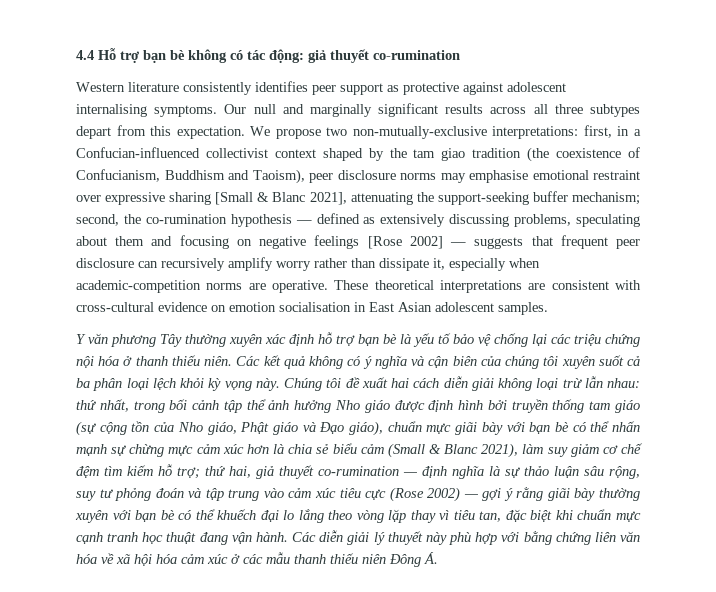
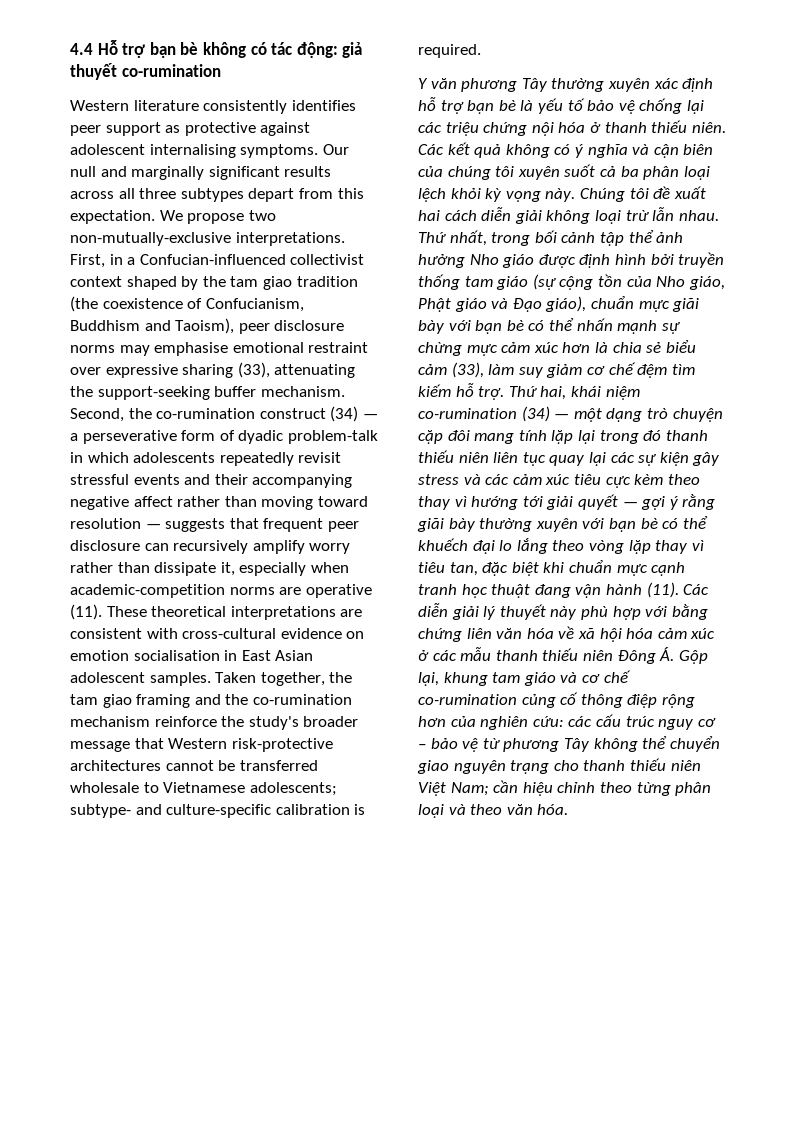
[492,125,612,139] interpretations: first, -> [235,232,345,246] [70,254,105,268] interpretations. First,
[215,191,640,205] [76,213,640,227] [76,235,443,249] [Small & Blanc 2021], attenuating the support-seeking buffer mechanism; second, the co-rumination hypothesis — defined as extensively discussing problems, speculating about them and focusing on negative feelings [Rose 2002] -> [237,362,356,378] [70,386,345,400] [70,406,378,422] [70,430,378,444] [70,452,342,466] [70,474,353,488] [70,496,368,510] [70,518,141,529] (33), attenuating the support-seeking buffer mechanism. Second, the co-rumination construct (34) — a perseverative form of dyadic problem-talk in which adolescents repeatedly revisit stressful events and their accompanying negative affect rather than moving toward resolution
[272,280,328,293] operative. -> [305,584,372,598] [70,604,102,620] operative (11).
(548, 308) none -> [215,672,353,686] [70,694,352,708] [70,716,359,730] [70,738,333,752] [70,760,318,771] [70,782,337,796] [70,804,366,818] [418,44,481,58] Taken together, the tam giao framing and the co-rumination mechanism reinforce the study's broader message that Western risk-protective architectures cannot be transferred wholesale to Vietnamese adolescents; subtype- and culture-specific calibration is required.
[607,378,640,388] [76,400,96,410] nhau: thứ -> [678,210,719,221] [418,232,446,243] nhau. Thứ
[387,443,519,458] (Small & Blanc 2021), -> [451,362,484,378] (33),
[177,465,640,479] [76,487,461,502] trợ; thứ hai, giả thuyết co-rumination — định nghĩa là sự thảo luận sâu rộng, suy tư phỏng đoán và tập trung vào cảm xúc tiêu cực (Rose 2002) -> [478,386,640,400] [418,406,723,422] [418,430,708,444] [418,450,720,466] [418,474,700,488] [418,494,618,510] trợ. Thứ hai, khái niệm co-rumination (34) — một dạng trò chuyện cặp đôi mang tính lặp lại trong đó thanh thiếu niên liên tục quay lại các sự kiện gây stress và các cảm xúc tiêu cực kèm theo thay vì hướng tới giải quyết
[255,532,288,542] hành. -> [605,582,679,598] hành (11).
(438, 558) none -> [678,650,708,664] [418,670,631,686] [418,692,695,708] [418,714,716,730] [418,736,720,752] [417,758,701,774] [418,780,712,796] [418,804,569,818] Gộp lại, khung tam giáo và cơ chế co-rumination củng cố thông điệp rộng hơn của nghiên cứu: các cấu trúc nguy cơ – bảo vệ từ phương Tây không thể chuyển giao nguyên trạng cho thanh thiếu niên Việt Nam; cần hiệu chỉnh theo từng phân loại và theo văn hóa.

